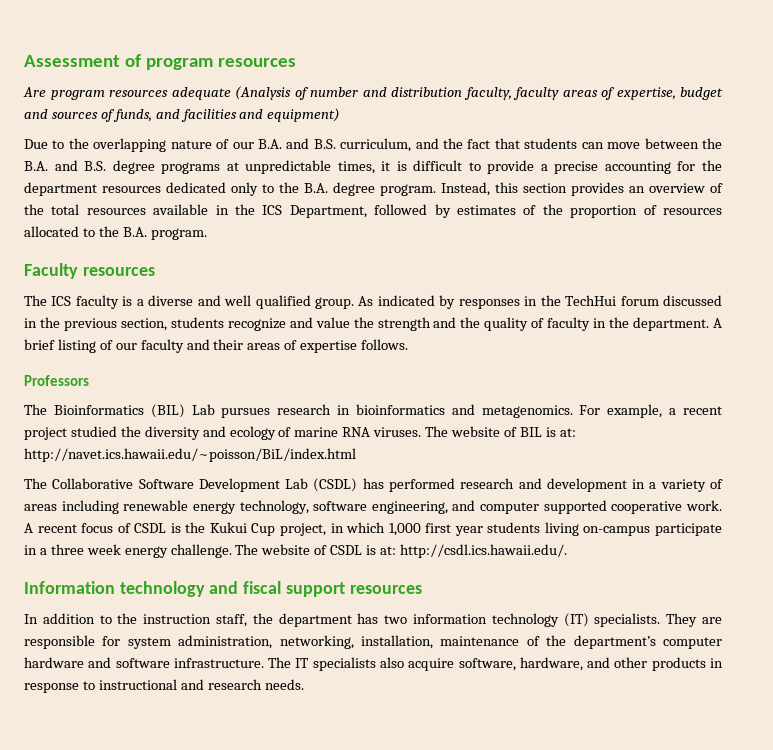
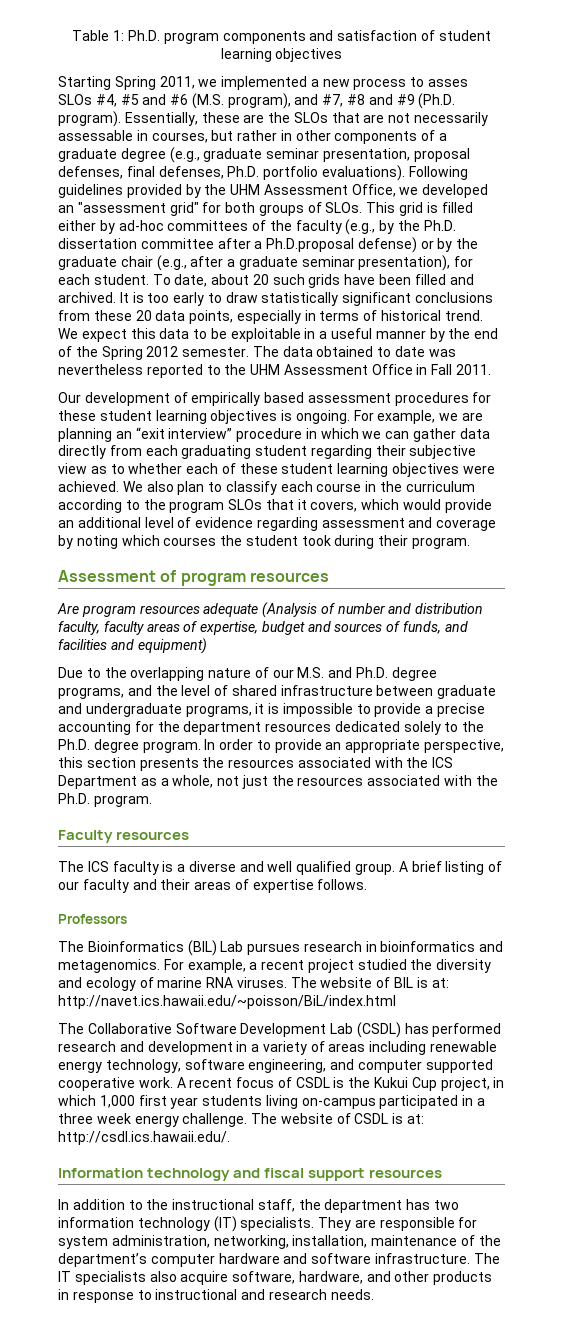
(24, 61) none -> [72,30,491,44] [220,48,343,62] [58,76,469,90] [58,93,456,109] [58,111,489,127] [58,130,448,144] [58,147,470,163] [58,165,468,181] [58,184,489,198] [58,202,473,216] [58,219,456,235] [58,237,479,253] [58,255,474,271] [58,274,474,288] [58,292,494,306] [58,310,483,324] [58,328,499,342] [58,346,456,360] [58,364,492,378] [58,392,492,406] [58,410,484,424] [58,427,490,442] [58,445,477,459] [58,463,495,477] [58,481,475,495] [58,499,492,513] [58,517,497,531] [58,535,471,549] Table 1: Ph.D. program components and satisfaction of student learning objectives // Starting Spring 2011, we implemented a new process to asses SLOs #4, #5 and #6 (M.S. program), and #7, #8 and #9 (Ph.D. program). Essentially, these are the SLOs that are not necessarily assessable in courses, but rather in other components of a graduate degree (e.g., graduate seminar presentation, proposal defenses, final defenses, Ph.D. portfolio evaluations). Following guidelines provided by the UHM Assessment Office, we developed an "assessment grid" for both groups of SLOs. This grid is filled either by ad-hoc committees of the faculty (e.g., by the Ph.D. dissertation committee after a Ph.D.proposal defense) or by the graduate chair (e.g., after a graduate seminar presentation), for each student. To date, about 20 such grids have been filled and archived. It is too early to draw statistically significant conclusions from these 20 data points, especially in terms of historical trend. We expect this data to be exploitable in a useful manner by the end of the Spring 2012 semester. The data obtained to date was nevertheless reported to the UHM Assessment Office in Fall 2011. // Our development of empirically based assessment procedures for these student learning objectives is ongoing. For example, we are planning an “exit interview” procedure in which we can gather data directly from each graduating student regarding their subjective view as to whether each of these student learning objectives were achieved. We also plan to classify each course in the curriculum according to the program SLOs that it covers, which would provide an additional level of evidence regarding assessment and coverage by noting which courses the student took during their program. //
[257,138,723,152] [24,160,375,174] B.A. and B.S. curriculum, and the fact that students can move between the B.A. and B.S. degree programs at unpredictable times, -> [297,667,437,681] [58,685,497,699] [58,703,252,717] M.S. and Ph.D. degree programs, and the level of shared infrastructure between graduate and undergraduate programs,
[413,160,463,171] difficult -> [282,703,353,717] impossible
[231,182,328,196] only to the B.A. -> [403,721,485,735] [58,739,90,750] solely to the Ph.D.
[441,182,723,196] [24,204,722,218] [24,226,147,237] Instead, this section provides an overview of the total resources available in the ICS Department, followed by estimates of the proportion of resources allocated to the B.A. -> [204,739,505,753] [58,757,454,771] [58,775,498,789] [58,793,90,804] In order to provide an appropriate perspective, this section presents the resources associated with the ICS Department as a whole, not just the resources associated with the Ph.D.
[358,295,723,309] [24,317,710,331] As indicated by responses in the TechHui forum discussed in the previous section, students recognize and value the strength and the quality of faculty in the department. -> (396, 869) none
[654,523,722,536] participate -> [379,1095,459,1109] participated
[143,614,212,624] instruction -> [172,1199,255,1210] instructional

